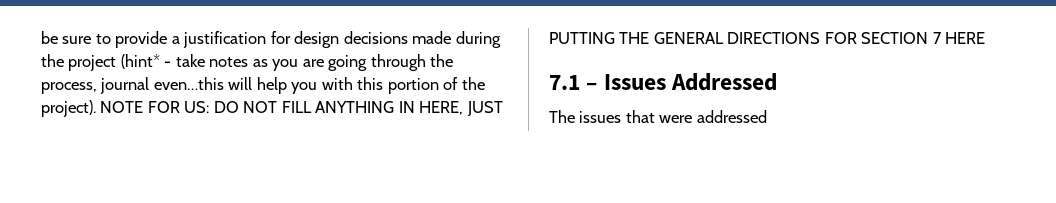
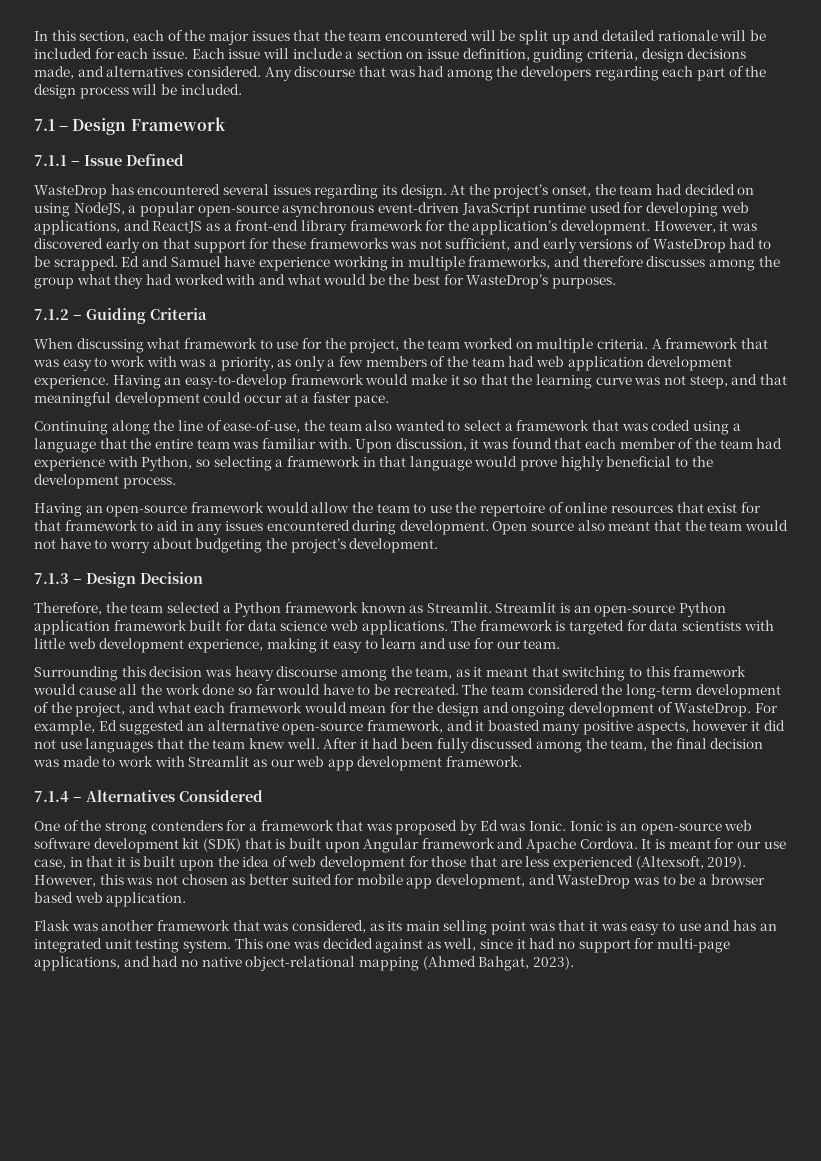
[41,31,501,48] [41,54,454,71] [41,77,485,94] [41,100,503,117] [549,32,986,44] [549,73,778,91] [549,110,767,123] be sure to provide a justification for design decisions made during the project (hint* - take notes as you are going through the process, journal even…this will help you with this portion of the project). NOTE FOR US: DO NOT FILL ANYTHING IN HERE, JUST PUTTING THE GENERAL DIRECTIONS FOR SECTION 7 HERE // 7.1 – Issues Addressed // The issues that were addressed -> [34,30,766,45] [34,48,747,63] [34,66,767,81] [34,84,242,99] [34,117,226,135] [34,154,184,166] [34,184,755,199] [34,202,749,217] [34,220,758,235] [34,238,771,253] [34,256,780,271] [34,274,617,289] [34,308,207,324] [34,338,768,353] [33,356,733,371] [34,374,787,389] [34,392,389,407] [34,420,741,435] [34,438,783,453] [34,456,713,471] [34,474,176,489] [34,502,761,517] [34,520,788,535] [34,538,439,553] [34,572,203,588] [34,602,727,617] [34,620,774,635] [34,638,561,653] [34,666,747,681] [33,684,781,699] [34,702,778,717] [34,720,785,735] [34,738,764,753] [33,756,523,771] [34,790,263,802] [34,820,753,835] [34,838,786,853] [34,856,747,871] [34,874,765,889] [34,892,187,907] [34,920,777,935] [34,938,730,953] [34,956,574,971] In this section, each of the major issues that the team encountered will be split up and detailed rationale will be included for each issue. Each issue will include a section on issue definition, guiding criteria, design decisions made, and alternatives considered. Any discourse that was had among the developers regarding each part of the design process will be included. // 7.1 – Design Framework // 7.1.1 – Issue Defined // WasteDrop has encountered several issues regarding its design. At the project’s onset, the team had decided on using NodeJS, a popular open-source asynchronous event-driven JavaScript runtime used for developing web applications, and ReactJS as a front-end library framework for the application’s development. However, it was discovered early on that support for these frameworks was not sufficient, and early versions of WasteDrop had to be scrapped. Ed and Samuel have experience working in multiple frameworks, and therefore discusses among the group what they had worked with and what would be the best for WasteDrop’s purposes. // 7.1.2 – Guiding Criteria // When discussing what framework to use for the project, the team worked on multiple criteria. A framework that was easy to work with was a priority, as only a few members of the team had web application development experience. Having an easy-to-develop framework would make it so that the learning curve was not steep, and that meaningful development could occur at a faster pace. // Continuing along the line of ease-of-use, the team also wanted to select a framework that was coded using a language that the entire team was familiar with. Upon discussion, it was found that each member of the team had experience with Python, so selecting a framework in that language would prove highly beneficial to the development process. // Having an open-source framework would allow the team to use the repertoire of online resources that exist for that framework to aid in any issues encountered during development. Open source also meant that the team would not have to worry about budgeting the project’s development. // 7.1.3 – Design Decision // Therefore, the team selected a Python framework known as Streamlit. Streamlit is an open-source Python application framework built for data science web applications. The framework is targeted for data scientists with little web development experience, making it easy to learn and use for our team. // Surrounding this decision was heavy discourse among the team, as it meant that switching to this framework would cause all the work done so far would have to be recreated. The team considered the long-term development of the project, and what each framework would mean for the design and ongoing development of WasteDrop. For example, Ed suggested an alternative open-source framework, and it boasted many positive aspects, however it did not use languages that the team knew well. After it had been fully discussed among the team, the final decision was made to work with Streamlit as our web app development framework. // 7.1.4 – Alternatives Considered // One of the strong contenders for a framework that was proposed by Ed was Ionic. Ionic is an open-source web software development kit (SDK) that is built upon Angular framework and Apache Cordova. It is meant for our use case, in that it is built upon the idea of web development for those that are less experienced (Altexsoft, 2019). However, this was not chosen as better suited for mobile app development, and WasteDrop was to be a browser based web application. // Flask was another framework that was considered, as its main selling point was that it was easy to use and has an integrated unit testing system. This one was decided against as well, since it had no support for multi-page applications, and had no native object-relational mapping (Ahmed Bahgat, 2023).

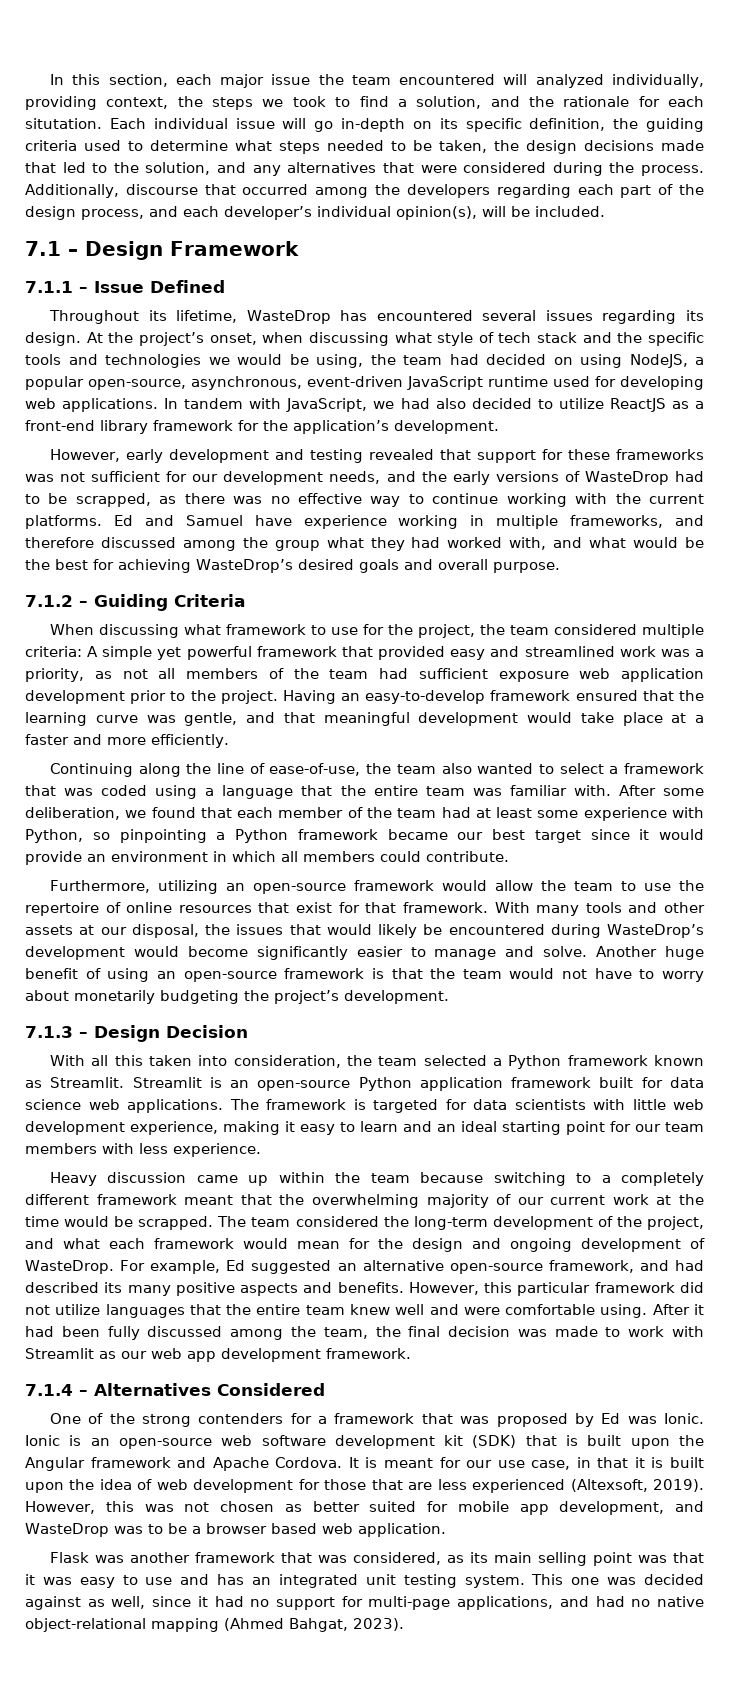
[167,30,766,45] [34,48,747,63] [34,66,445,81] of the major issues that the team encountered will be split up and detailed rationale will be included for each issue. Each issue will include a section on issue definition, guiding criteria, design decisions made, and alternatives considered. Any discourse that was had -> [220,74,704,88] [25,96,704,110] [25,118,704,132] [25,140,704,154] [25,162,705,176] [25,184,309,198] major issue the team encountered will analyzed individually, providing context, the steps we took to find a solution, and the rationale for each situtation. Each individual issue will go in-depth on its specific definition, the guiding criteria used to determine what steps needed to be taken, the design decisions made that led to the solution, and any alternatives that were considered during the process. Additionally, discourse that occurred
[79,87,129,99] process -> [81,206,477,220] process, and each developer’s individual opinion(s),
(184, 160) none -> [48,310,238,324] Throughout its lifetime,
(592, 191) none -> [262,332,704,346] [25,354,363,368] when discussing what style of tech stack and the specific tools and technologies we would be using,
[197,202,375,217] open-source asynchronous -> [88,376,302,390] open-source, asynchronous,
[34,220,150,235] applications, and -> [62,398,604,412] applications. In tandem with JavaScript, we had also decided to utilize
[653,221,758,233] [34,238,160,253] However, it was discovered early on -> [49,449,434,463] // However, early development and testing revealed
[445,238,541,251] sufficient, and -> [91,471,447,485] sufficient for our development needs, and the
[53,256,118,271] scrapped. -> [75,493,705,507] [25,515,102,529] scrapped, as there was no effective way to continue working with the current platforms.
[646,256,706,267] discusses -> [100,537,176,548] discussed
[225,274,256,285] with -> [509,537,547,550] with,
[466,274,617,289] WasteDrop’s purposes. -> [118,559,560,573] achieving WasteDrop’s desired goals and overall purpose.
[463,338,768,353] [33,356,177,371] worked on multiple criteria. A framework that was easy to work with -> [553,624,704,638] [25,646,656,660] considered multiple criteria: A simple yet powerful framework that provided easy and streamlined work
[294,356,364,371] only a few -> [122,668,176,679] not all
(535, 361) none -> [418,668,569,682] sufficient exposure
[34,374,478,389] experience. Having an easy-to-develop framework would make it so -> [130,690,638,704] prior to the project. Having an easy-to-develop framework ensured
[664,375,728,389] not steep, -> [184,712,238,726] gentle,
[203,392,389,407] could occur at a faster pace. -> [527,712,704,726] [25,734,229,748] would take place at a faster and more efficiently.
[355,438,509,453] Upon discussion, it was -> [618,785,704,796] [25,807,147,820] After some deliberation, we
(783, 443) none -> [475,807,579,818] at least some
[213,456,713,471] [34,474,176,489] [34,503,82,517] selecting a framework in that language would prove highly beneficial to the development process. // Having -> [119,829,704,843] [25,851,509,865] [49,880,218,894] pinpointing a Python framework became our best target since it would provide an environment in which all members could contribute. // Furthermore, utilizing
[64,520,651,535] framework to aid in any issues encountered during development. Open source also meant -> [402,902,706,916] [25,924,705,938] [25,946,704,960] [25,968,384,982] framework. With many tools and other assets at our disposal, the issues that would likely be encountered during WasteDrop’s development would become significantly easier to manage and solve. Another huge benefit of using an open-source framework is
(192, 543) none -> [74,990,155,1004] monetarily
[34,602,102,615] Therefore, -> [49,1055,341,1068] With all this taken into consideration,
[448,638,561,649] [34,666,747,681] [33,684,459,695] use for our team. // Surrounding this decision was heavy discourse among the team, as it meant that switching to this framework would cause all the work done so far would have to be recreated. -> [437,1121,704,1135] [25,1143,261,1157] [49,1172,705,1186] [25,1194,705,1208] [25,1216,214,1230] an ideal starting point for our team members with less experience. // Heavy discussion came up within the team because switching to a completely different framework meant that the overwhelming majority of our current work at the time would be scrapped.
[475,720,761,735] it boasted many positive aspects, however it -> [675,1260,704,1271] [25,1282,675,1296] had described its many positive aspects and benefits. However, this particular framework
[59,741,82,749] use -> [55,1304,101,1315] utilize
(209, 743) none -> [256,1304,301,1315] entire
[286,738,320,749] well. -> [395,1304,648,1318] well and were comfortable using.
(360, 847) none -> [678,1435,704,1446] the

